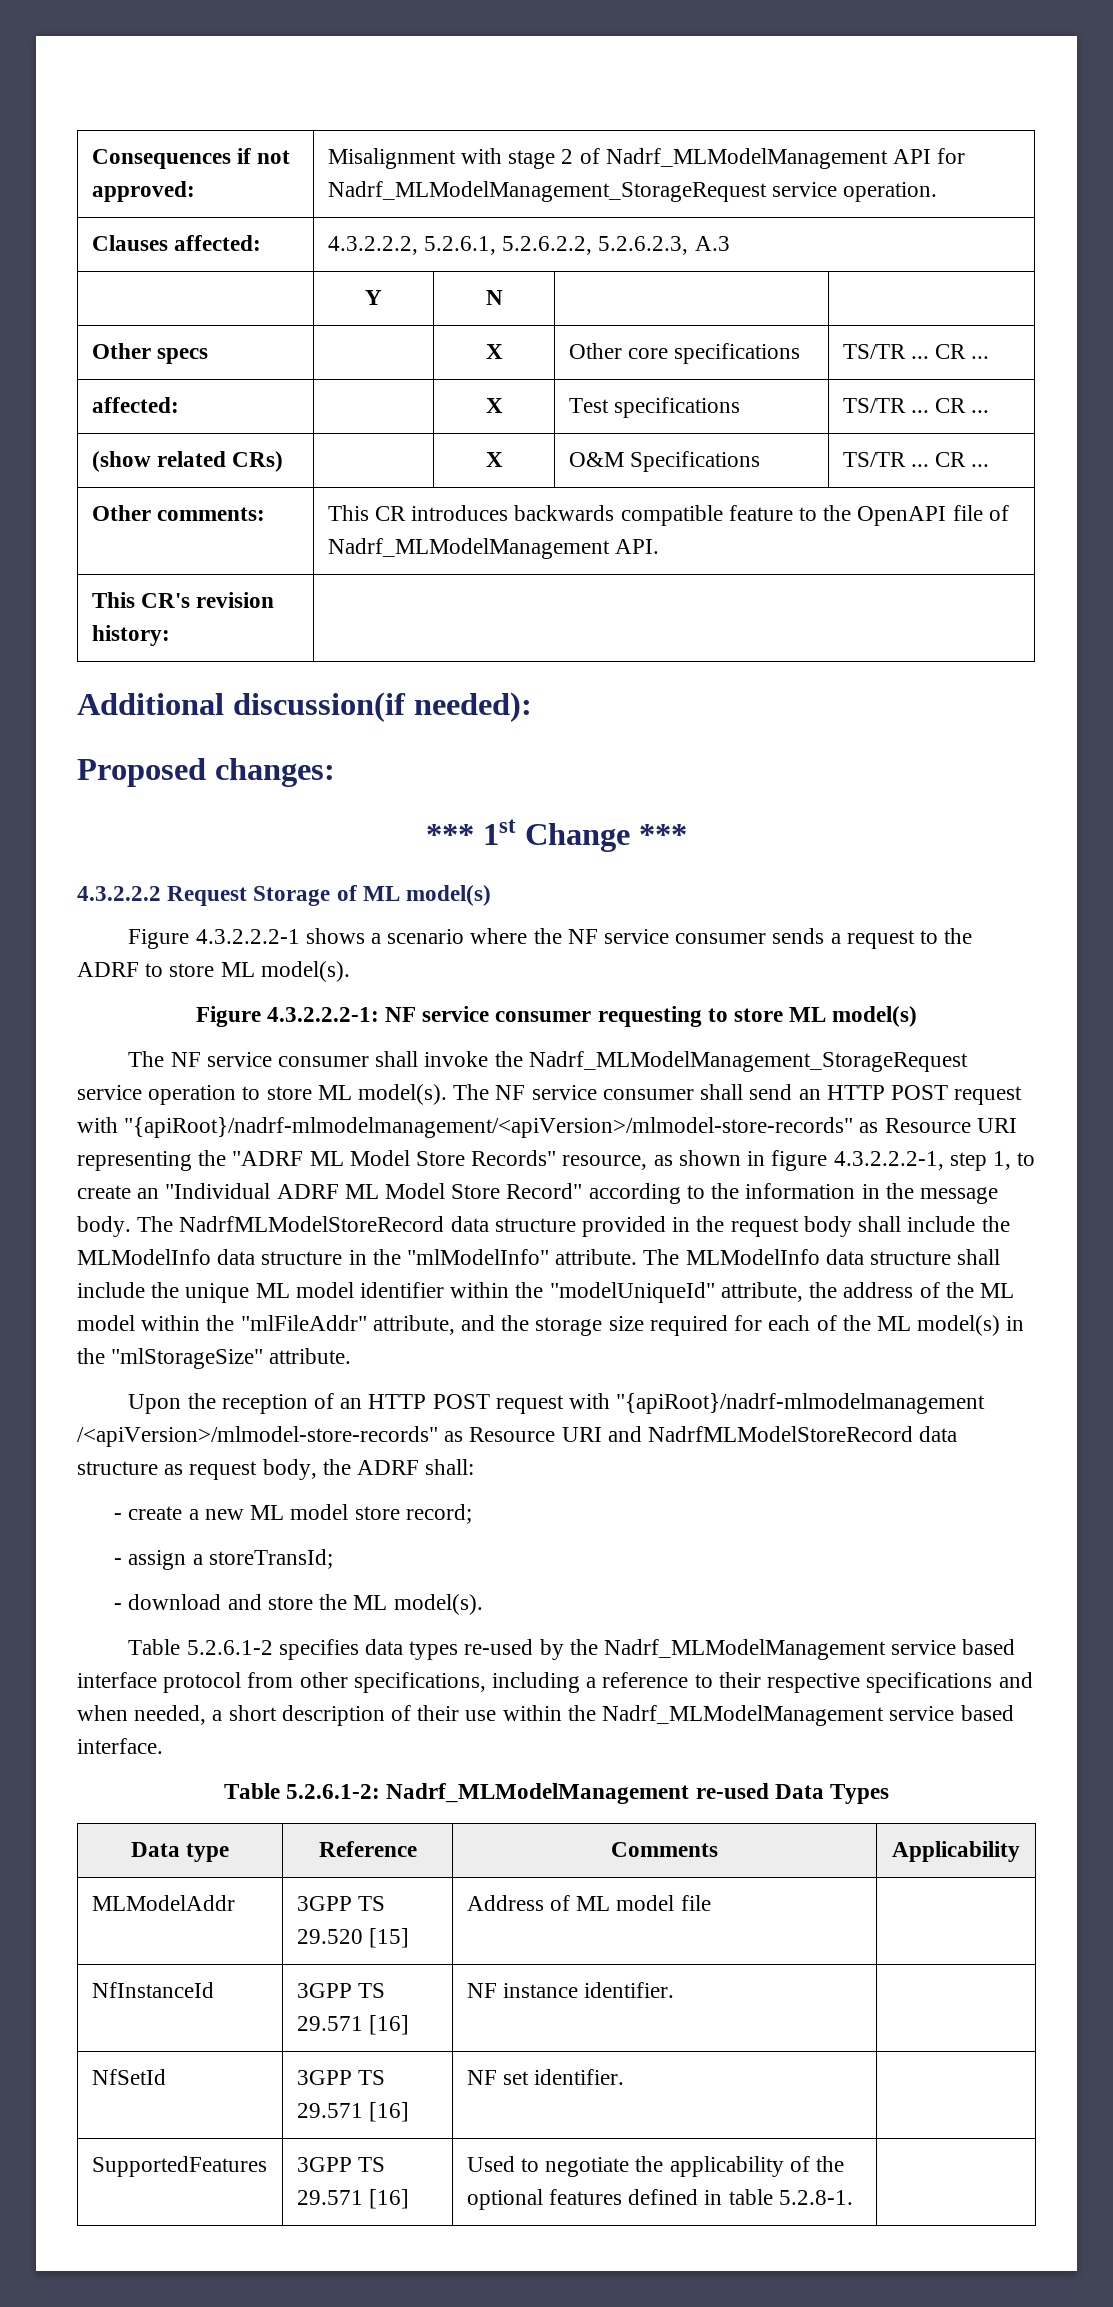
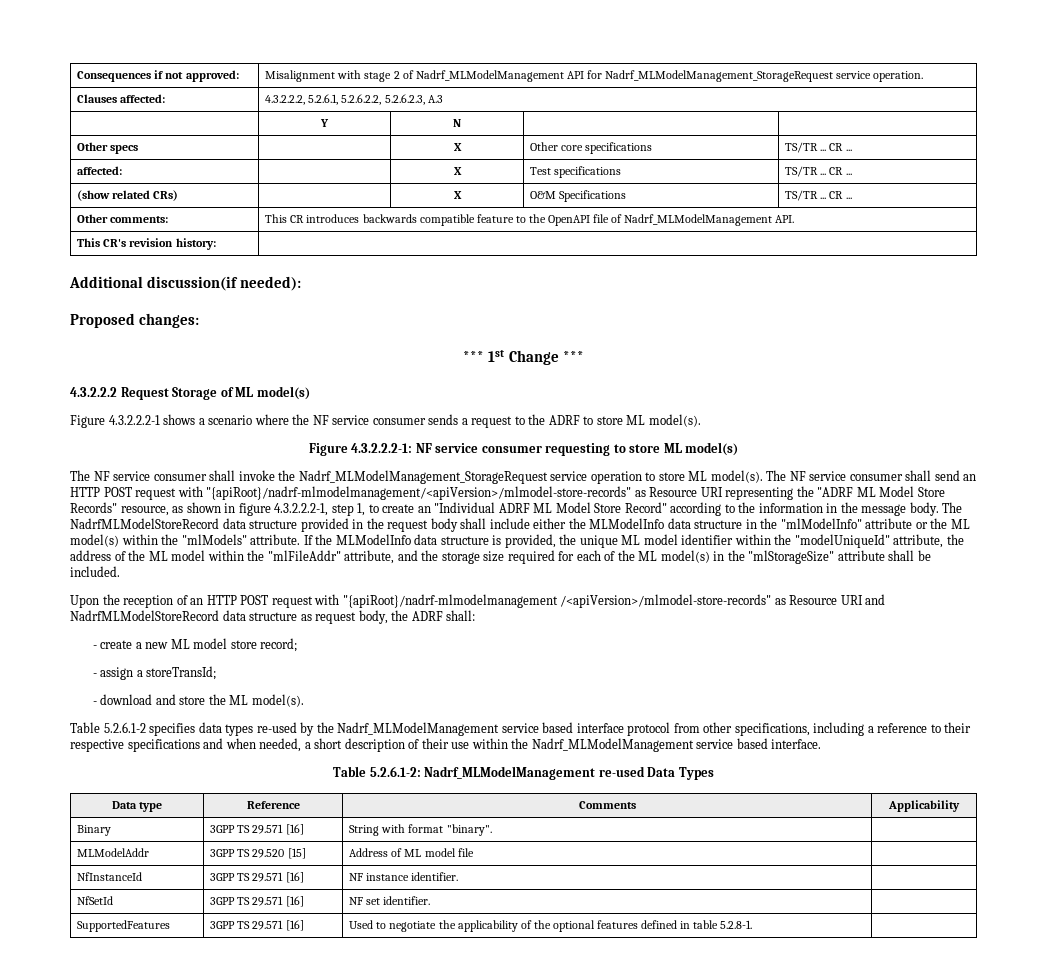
(976, 1224) none -> [533,518,567,529] either
[555,1249,1001,1265] [77,1282,145,1298] attribute. The MLModelInfo data structure shall include -> [865,518,970,529] [70,534,556,548] attribute or the ML model(s) within the "mlModels" attribute. If the MLModelInfo data structure is provided,
[269,1348,352,1364] attribute. -> [837,550,931,561] [70,566,120,577] attribute shall be included.
(1020, 1851) none -> [77,825,112,836] [210,824,304,835] [349,824,492,836] // Binary | 3GPP TS 29.571 [16] | String with format "binary". |

